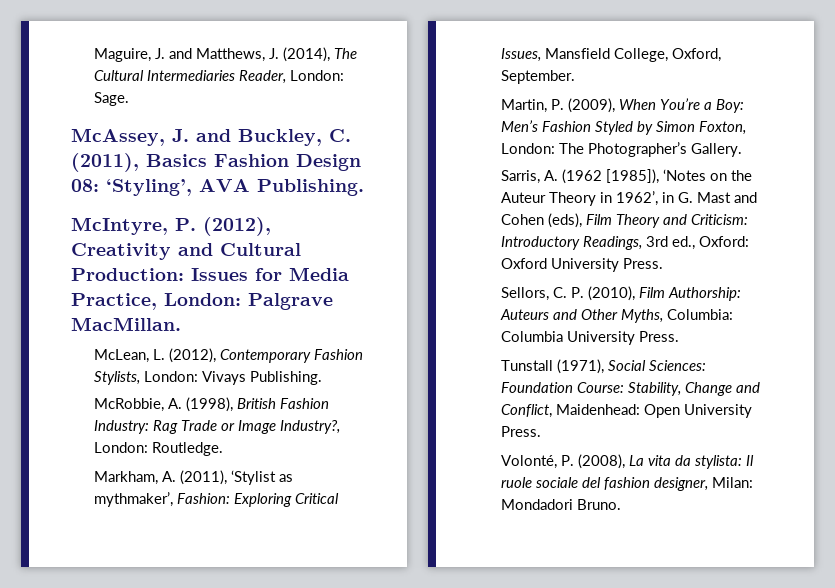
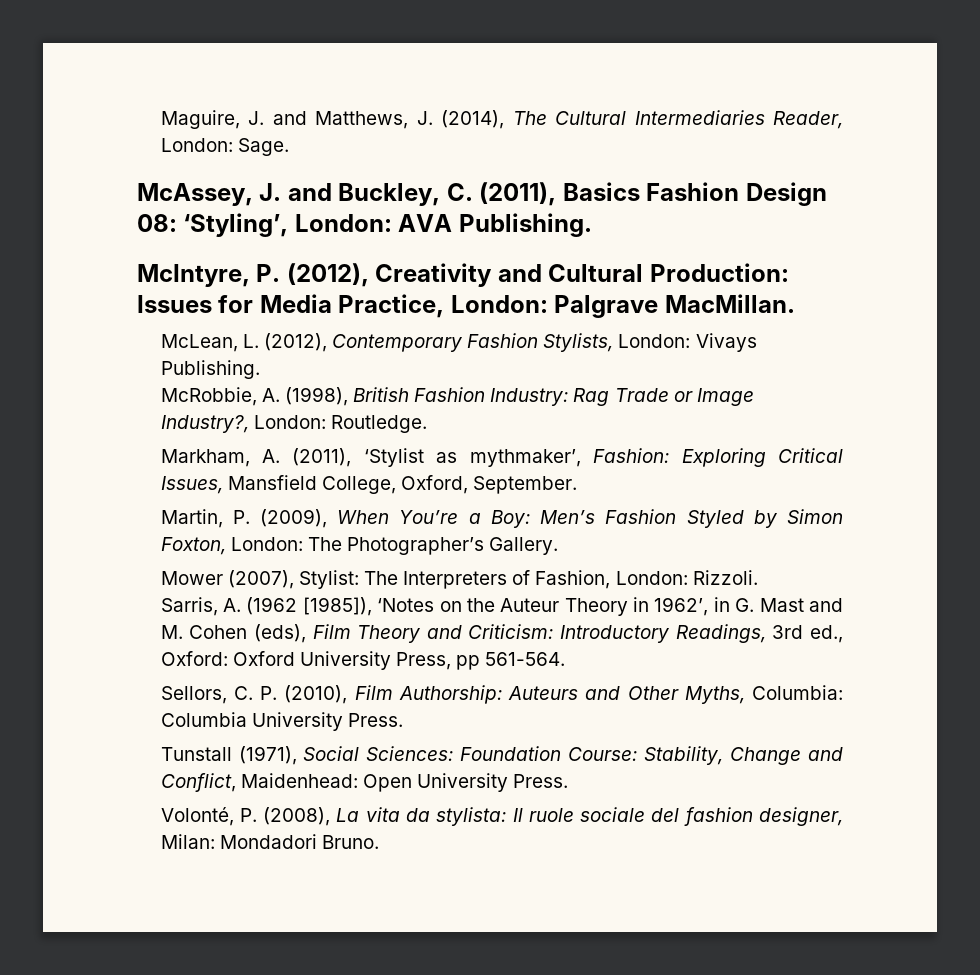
(192, 187) none -> [294,214,392,232] London:
(742, 150) none -> [160,570,758,589] // Mower (2007), Stylist: The Interpreters of Fashion, London: Rizzoli.
(757, 197) none -> [160,625,183,639] M.
[622,258,663,269] Press. -> [395,652,566,670] Press, pp 561-564.

